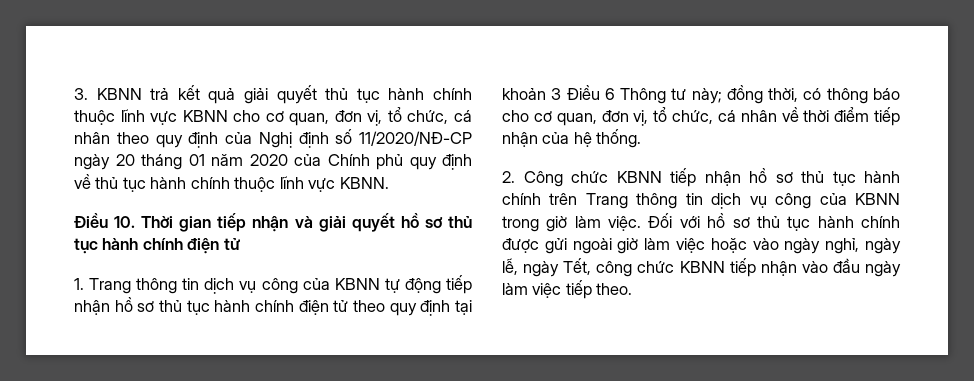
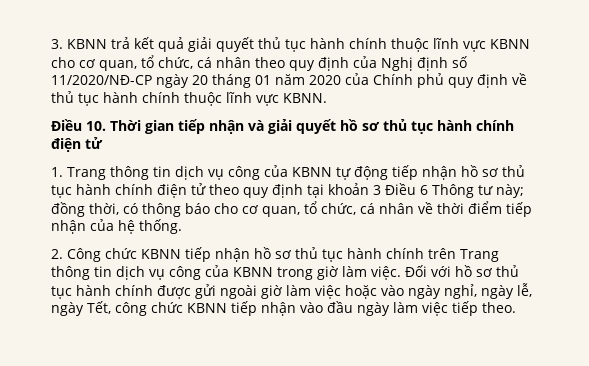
[334,110,383,126] đơn vị, -> (137, 65) none
[601,110,649,126] đơn vị, -> (300, 211) none

